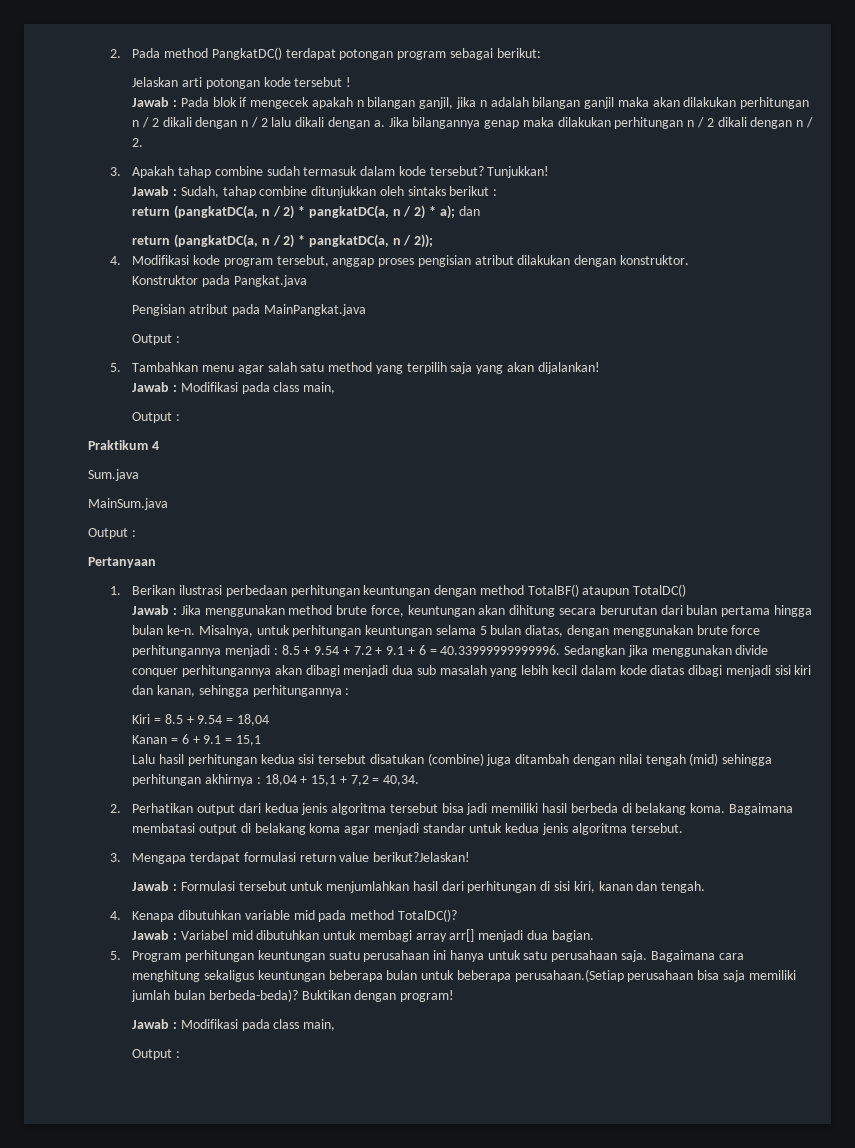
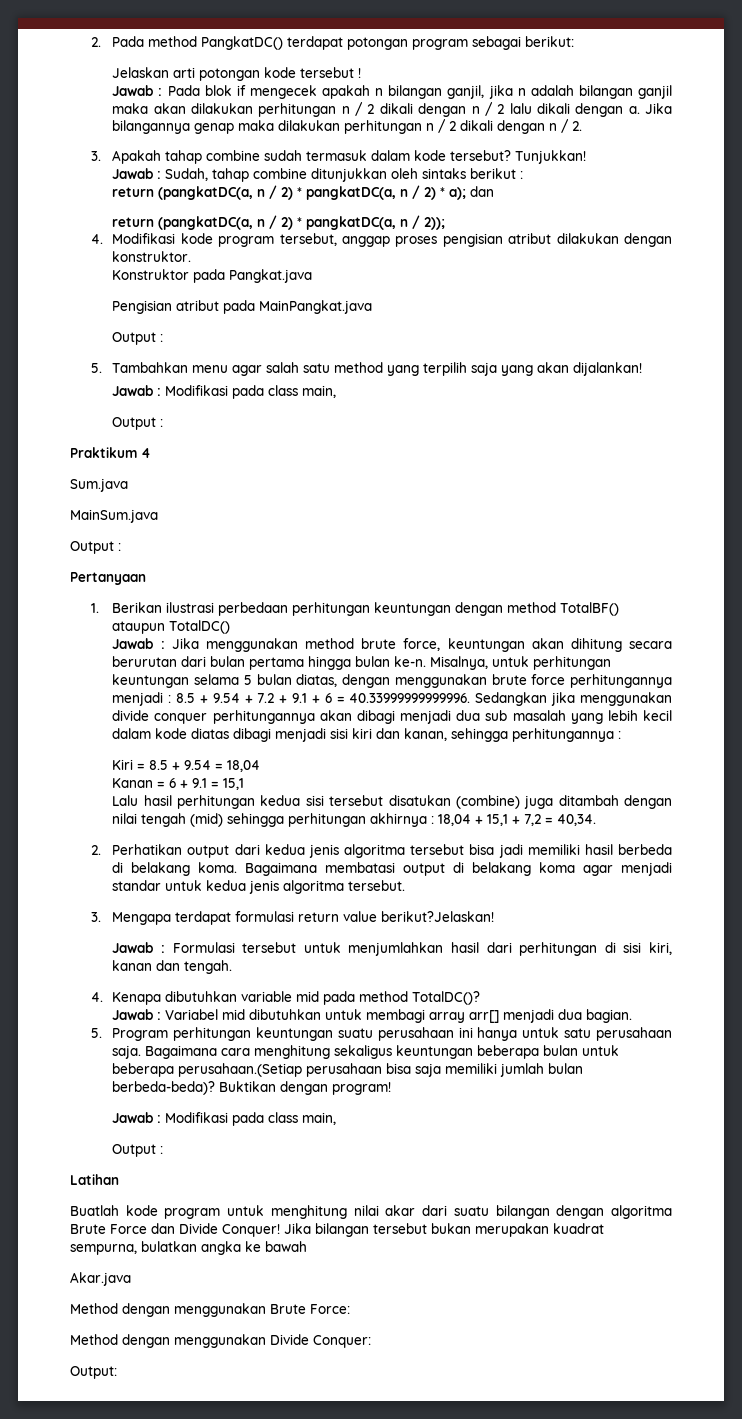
(180, 1054) none -> [70,1174,119,1185] [70,1205,673,1219] [70,1223,604,1237] [70,1241,307,1255] [70,1272,131,1286] [70,1303,350,1317] [70,1334,371,1348] [70,1366,117,1379] // Latihan // Buatlah kode program untuk menghitung nilai akar dari suatu bilangan dengan algoritma Brute Force dan Divide Conquer! Jika bilangan tersebut bukan merupakan kuadrat sempurna, bulatkan angka ke bawah // Akar.java // Method dengan menggunakan Brute Force: // Method dengan menggunakan Divide Conquer: // Output:

